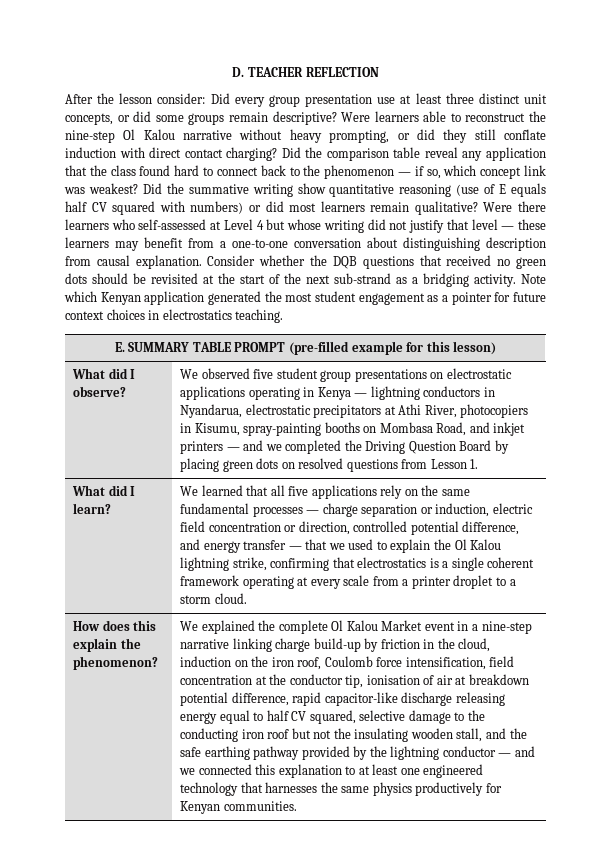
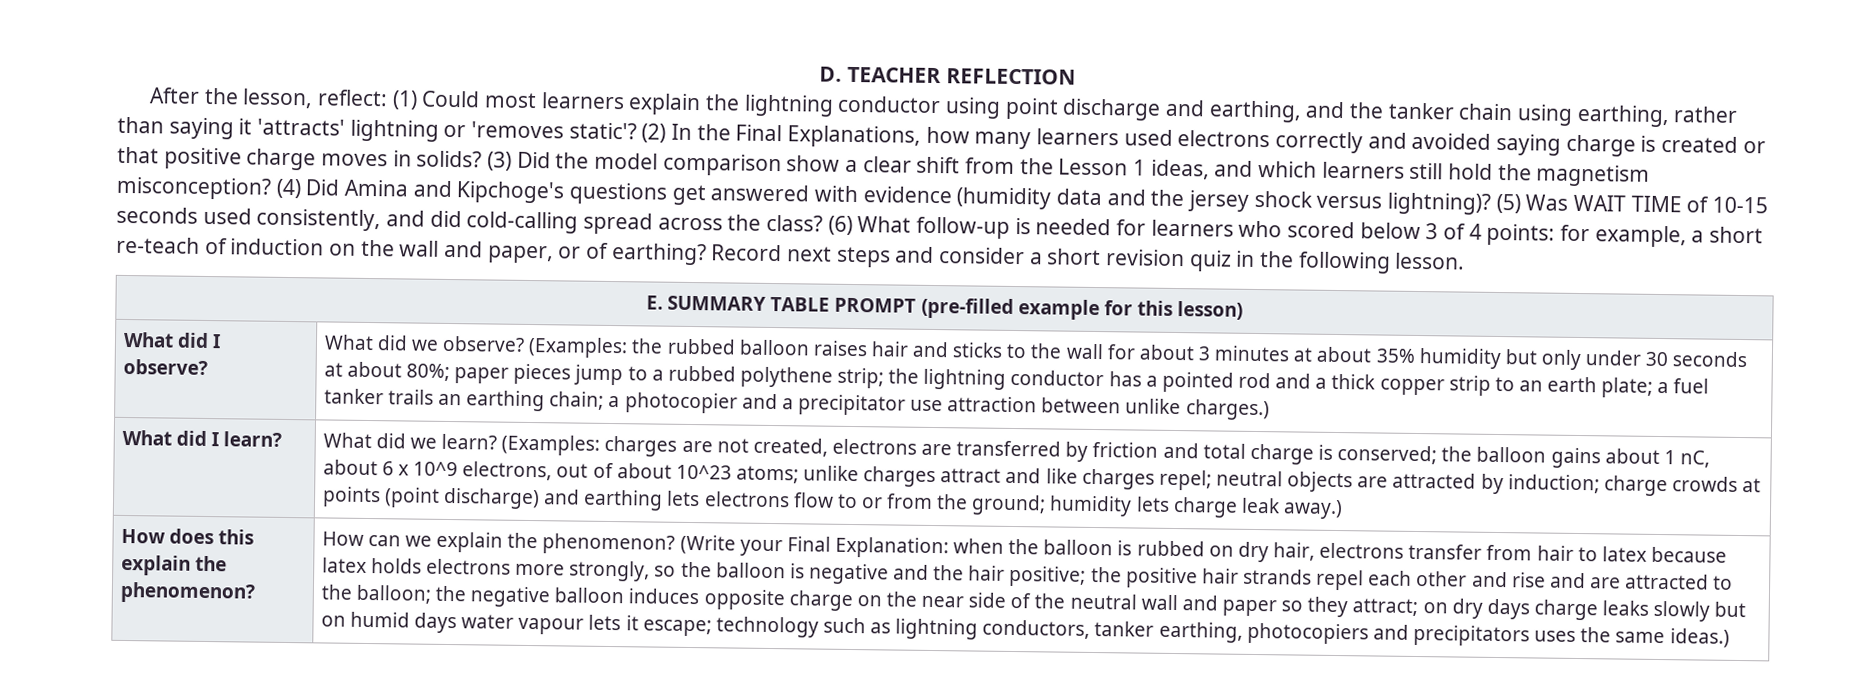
[119,93,547,107] [65,111,546,125] [65,129,546,143] [65,147,546,161] [65,165,546,179] [64,183,547,197] [65,201,546,215] [65,219,546,233] [65,237,546,251] [65,255,546,269] [65,273,546,287] [64,291,546,305] [65,309,284,323] lesson consider: Did every group presentation use at least three distinct unit concepts, or did some groups remain descriptive? Were learners able to reconstruct the nine-step Ol Kalou narrative without heavy prompting, or did they still conflate induction with direct contact charging? Did the comparison table reveal any application that the class found hard to connect back to the phenomenon — if so, which concept link was weakest? Did the summative writing show quantitative reasoning (use of E equals half CV squared with numbers) or did most learners remain qualitative? Were there learners who self-assessed at Level 4 but whose writing did not justify that level — these learners may benefit from a one-to-one conversation about distinguishing description from causal explanation. Consider whether the DQB questions that received no green dots should be revisited at the start of the next sub-strand as a bridging activity. Note which Kenyan application generated the most student engagement as a pointer for future context choices in electrostatics teaching. -> [242,88,1739,128] [117,116,1766,157] [117,146,1651,187] [116,176,1769,215] [116,206,1764,248] [116,236,1466,274] lesson, reflect: (1) Could most learners explain the lightning conductor using point discharge and earthing, and the tanker chain using earthing, rather than saying it 'attracts' lightning or 'removes static'? (2) In the Final Explanations, how many learners used electrons correctly and avoided saying charge is created or that positive charge moves in solids? (3) Did the model comparison show a clear shift from the Lesson 1 ideas, and which learners still hold the magnetism misconception? (4) Did Amina and Kipchoge's questions get answered with evidence (humidity data and the jersey shock versus lightning)? (5) Was WAIT TIME of 10-15 seconds used consistently, and did cold-calling spread across the class? (6) What follow-up is needed for learners who scored below 3 of 4 points: for example, a short re-teach of induction on the wall and paper, or of earthing? Record next steps and consider a short revision quiz in the following lesson.
[180,368,512,382] [180,386,495,400] [180,404,529,418] [180,422,526,436] [180,440,509,454] [180,458,479,472] [72,485,136,496] [73,503,112,514] [180,485,470,499] [180,503,533,517] [180,521,520,535] [180,539,502,553] [180,557,535,571] [180,575,516,589] [180,593,247,604] We observed five student group presentations on electrostatic applications operating in Kenya — lightning conductors in Nyandarua, electrostatic precipitators at Athi River, photocopiers in Kisumu, spray-painting booths on Mombasa Road, and inkjet printers — and we completed the Driving Question Board by placing green dots on resolved questions from Lesson 1. // What did I learn? | We learned that all five applications rely on the same fundamental processes — charge separation or induction, electric field concentration or direction, controlled potential difference, and energy transfer — that we used to explain the Ol Kalou lightning strike, confirming that electrostatics is a single coherent framework operating at every scale from a printer droplet to a storm cloud. -> [323,334,1748,371] [323,361,1710,398] [323,388,1270,421] [121,429,283,447] [322,432,1710,469] [322,459,1762,497] [321,486,1344,520] What did we observe? (Examples: the rubbed balloon raises hair and sticks to the wall for about 3 minutes at about 35% humidity but only under 30 seconds at about 80%; paper pieces jump to a rubbed polythene strip; the lightning conductor has a pointed rod and a thick copper strip to an earth plate; a fuel tanker trails an earthing chain; a photocopier and a precipitator use attraction between unlike charges.) // What did I learn? | What did we learn? (Examples: charges are not created, electrons are transferred by friction and total charge is conserved; the balloon gains about 1 nC, about 6 x 10^9 electrons, out of about 10^23 atoms; unlike charges attract and like charges repel; neutral objects are attracted by induction; charge crowds at points (point discharge) and earthing lets electrons flow to or from the ground; humidity lets charge leak away.)
[180,620,532,634] [180,638,491,652] [180,656,515,670] [180,674,529,688] [180,692,505,706] [180,710,485,724] [180,728,527,742] [180,746,535,760] [179,764,484,778] [180,782,502,796] [180,801,297,814] We explained the complete Ol Kalou Market event in a nine-step narrative linking charge build-up by friction in the cloud, induction on the iron roof, Coulomb force intensification, field concentration at the conductor tip, ionisation of air at breakdown potential difference, rapid capacitor-like discharge releasing energy equal to half CV squared, selective damage to the conducting iron roof but not the insulating wooden stall, and the safe earthing pathway provided by the lightning conductor — and we connected this explanation to at least one engineered technology that harnesses the same physics productively for Kenyan communities. -> [321,531,1727,563] [321,557,1734,591] [320,584,1747,622] [320,611,1730,648] How can we explain the phenomenon? (Write your Final Explanation: when the balloon is rubbed on dry hair, electrons transfer from hair to latex because latex holds electrons more strongly, so the balloon is negative and the hair positive; the positive hair strands repel each other and rise and are attracted to the balloon; the negative balloon induces opposite charge on the near side of the neutral wall and paper so they attract; on dry days charge leaks slowly but on humid days water vapour lets it escape; technology such as lightning conductors, tanker earthing, photocopiers and precipitators uses the same ideas.)

